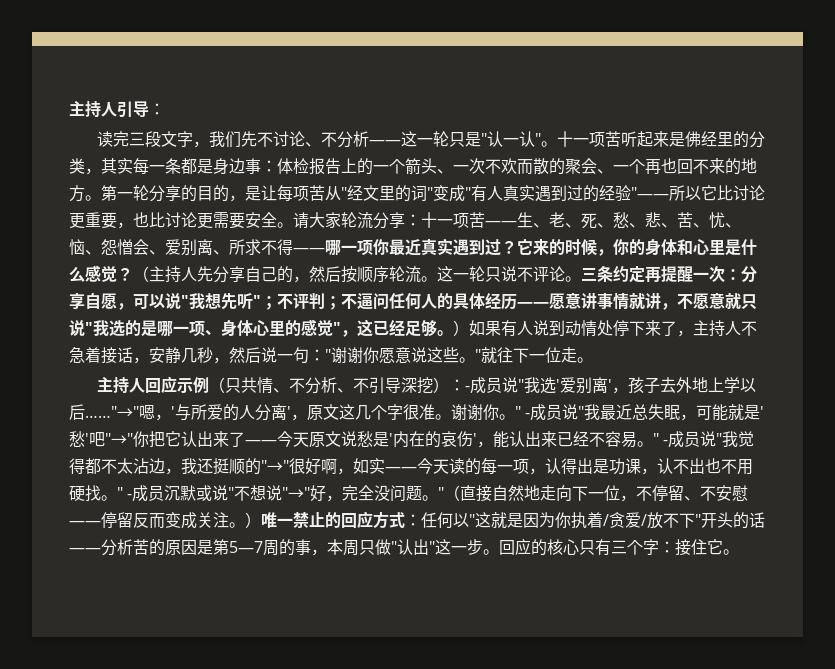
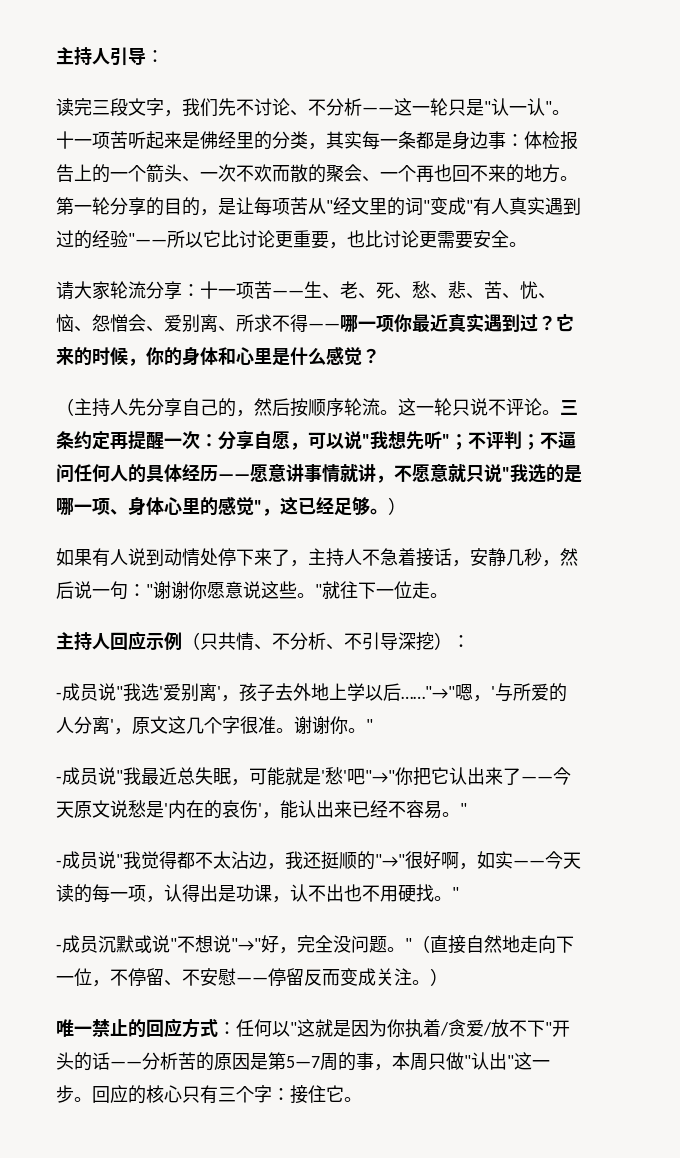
(293, 225) none -> (527, 244) //
(133, 274) none -> (380, 356) //
(469, 328) none -> (406, 506) //
(466, 385) none -> (470, 641) //
(521, 412) none -> (373, 725) //
(659, 439) none -> (467, 809) //
(123, 493) none -> (459, 893) //
(261, 520) none -> (448, 977) //

